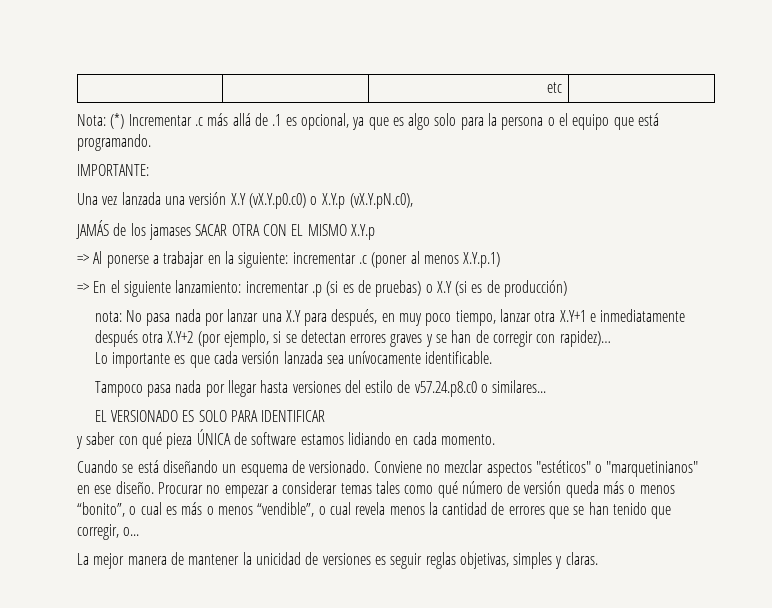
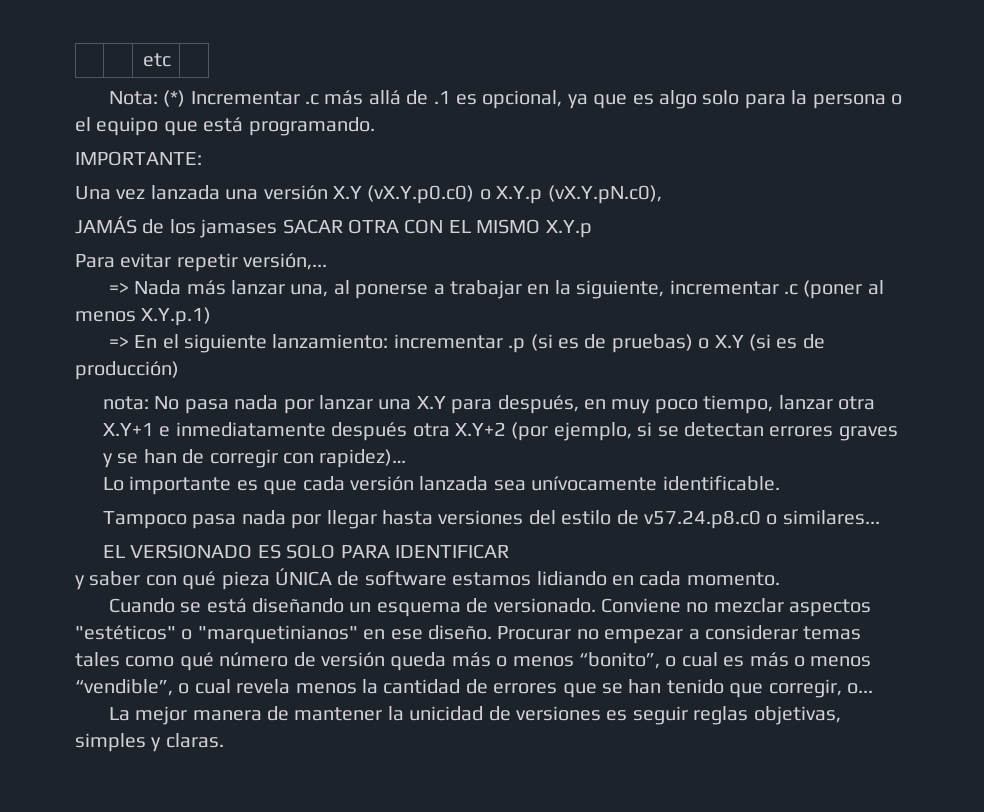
[77,251,103,264] => Al -> [75,253,328,272] [108,280,350,297] Para evitar repetir versión,... // => Nada más lanzar una, al
[238,252,289,268] siguiente: -> [576,280,665,299] siguiente,

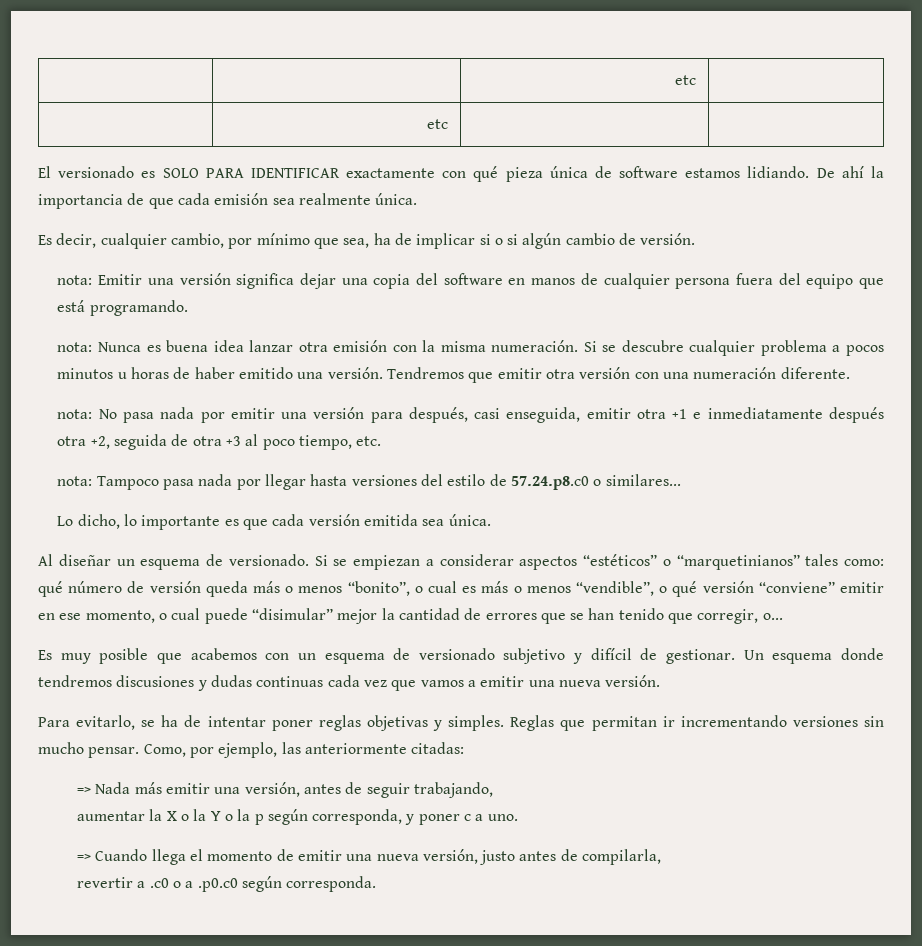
[142,53,171,67] [108,90,903,109] [75,117,375,136] [75,151,202,166] [75,185,662,204] [75,216,592,238] [75,253,328,272] [108,280,884,299] [75,307,212,326] [108,334,825,353] [75,361,179,380] | | etc | // Nota: (*) Incrementar .c más allá de .1 es opcional, ya que es algo solo para la persona o el equipo que está programando. // IMPORTANTE: // Una vez lanzada una versión X.Y (vX.Y.p0.c0) o X.Y.p (vX.Y.pN.c0), // JAMÁS de los jamases SACAR OTRA CON EL MISMO X.Y.p // Para evitar repetir versión,... // => Nada más lanzar una, al ponerse a trabajar en la siguiente, incrementar .c (poner al menos X.Y.p.1) // => En el siguiente lanzamiento: incrementar .p (si es de pruebas) o X.Y (si es de producción) -> [675,75,697,85] [427,119,449,129] [38,166,884,182] [38,193,418,209] [38,233,696,249] [57,273,884,289] [57,300,188,316] [57,340,885,356] [57,367,850,383] | | etc | // | etc | | // El versionado es SOLO PARA IDENTIFICAR exactamente con qué pieza única de software estamos lidiando. De ahí la importancia de que cada emisión sea realmente única. // Es decir, cualquier cambio, por mínimo que sea, ha de implicar si o si algún cambio de versión. // nota: Emitir una versión significa dejar una copia del software en manos de cualquier persona fuera del equipo que está programando. // nota: Nunca es buena idea lanzar otra emisión con la misma numeración. Si se descubre cualquier problema a pocos minutos u horas de haber emitido una versión. Tendremos que emitir otra versión con una numeración diferente.
[318,395,875,414] [102,422,898,441] [102,449,407,468] [102,475,780,495] lanzar una X.Y para después, en muy poco tiempo, lanzar otra X.Y+1 e inmediatamente después otra X.Y+2 (por ejemplo, si se detectan errores graves y se han de corregir con rapidez)… // Lo importante es que cada versión lanzada sea unívocamente identificable. // -> [230,407,884,423] [57,434,382,450] [57,476,93,486] emitir una versión para después, casi enseguida, emitir otra +1 e inmediatamente después otra +2, seguida de otra +3 al poco tiempo, etc. // nota:
[643,510,761,529] v57.24.p8.c0 -> [510,476,589,490] 57.24.p8.c0
[102,544,509,559] [75,568,780,590] [108,598,872,617] [75,625,862,644] [75,652,175,667] EL VERSIONADO ES SOLO PARA IDENTIFICAR // y saber con qué pieza ÚNICA de software estamos lidiando en cada momento. // Cuando se está diseñando un esquema de versionado. Conviene no mezclar aspectos "estéticos" o "marquetinianos" en ese diseño. Procurar no empezar a considerar temas tales como -> [57,514,491,530] [38,554,884,570] Lo dicho, lo importante es que cada versión emitida sea única. // Al diseñar un esquema de versionado. Si se empiezan a considerar aspectos “estéticos” o “marquetinianos” tales como:
[194,679,357,694] cual revela menos -> [672,581,885,597] [38,608,378,624] qué versión “conviene” emitir en ese momento, o cual puede “disimular” mejor
[108,706,841,725] [75,733,224,752] La mejor manera de mantener la unicidad de versiones es seguir reglas objetivas, simples y claras. -> [38,648,884,664] [38,675,661,691] [38,715,885,731] [38,742,465,758] [76,782,493,798] [76,809,518,825] [76,849,662,865] [76,876,377,892] Es muy posible que acabemos con un esquema de versionado subjetivo y difícil de gestionar. Un esquema donde tendremos discusiones y dudas continuas cada vez que vamos a emitir una nueva versión. // Para evitarlo, se ha de intentar poner reglas objetivas y simples. Reglas que permitan ir incrementando versiones sin mucho pensar. Como, por ejemplo, las anteriormente citadas: // => Nada más emitir una versión, antes de seguir trabajando, // aumentar la X o la Y o la p según corresponda, y poner c a uno. // => Cuando llega el momento de emitir una nueva versión, justo antes de compilarla, // revertir a .c0 o a .p0.c0 según corresponda.

